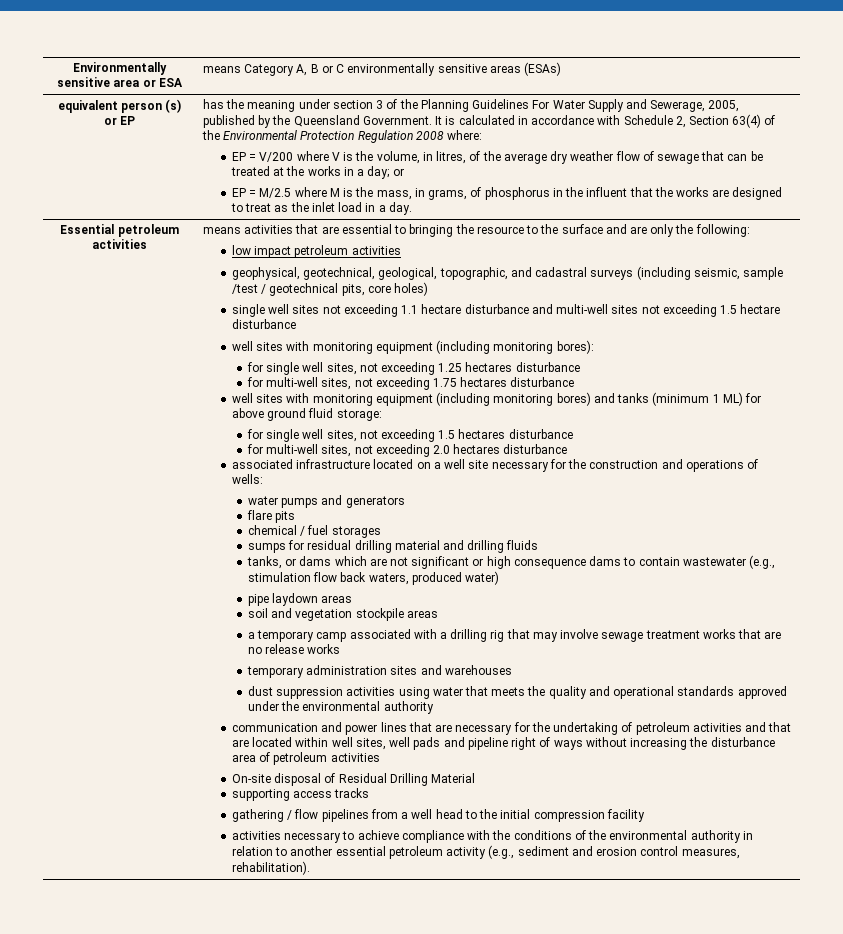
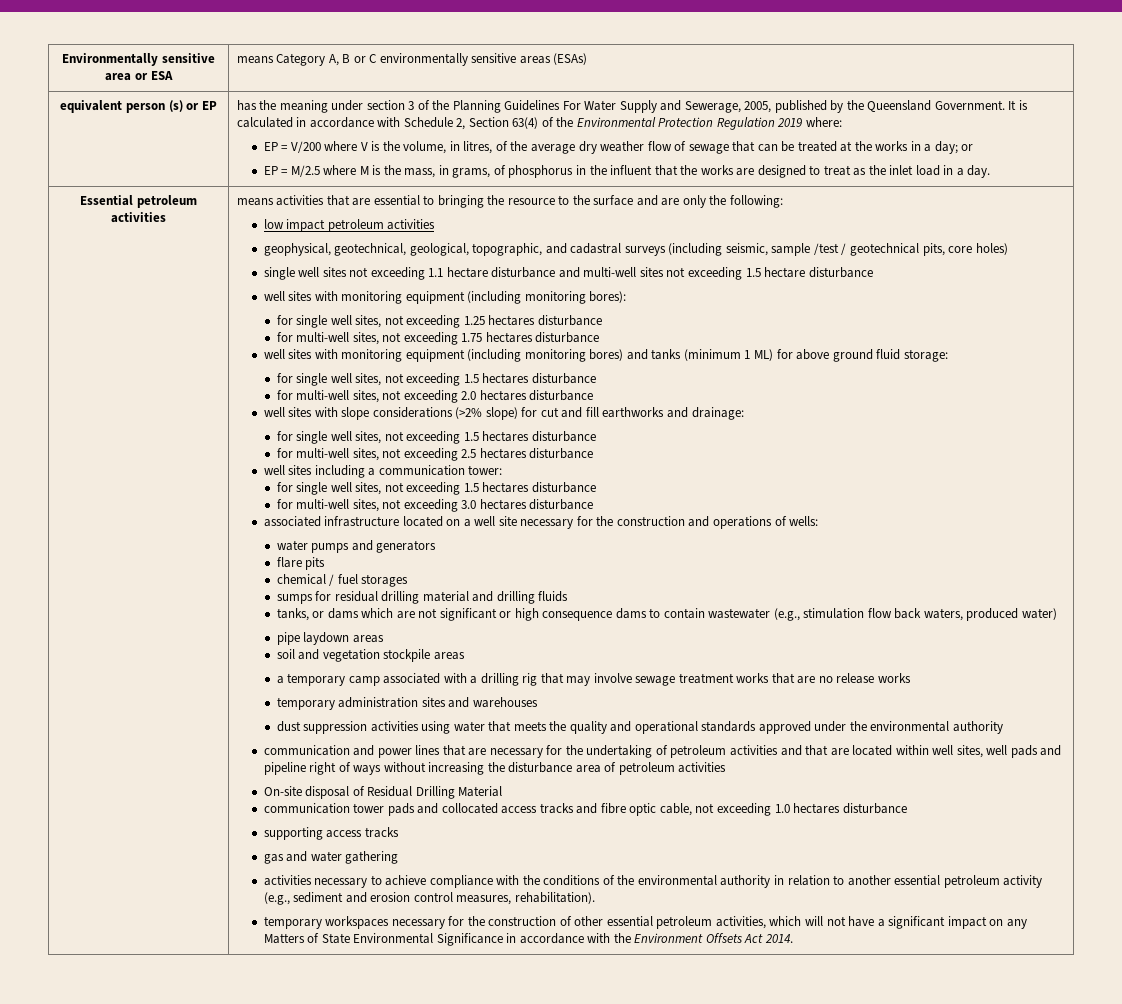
[415,131,444,140] 2008 -> [777,118,803,127] 2019
(568, 449) none -> [263,407,744,420] [276,431,596,444] [276,448,594,461] [263,465,503,478] [276,482,596,495] [276,499,594,512] // well sites with slope considerations (>2% slope) for cut and fill earthworks and drainage: // for single well sites, not exceeding 1.5 hectares disturbance // for multi-well sites, not exceeding 2.5 hectares disturbance // well sites including a communication tower: // for single well sites, not exceeding 1.5 hectares disturbance // for multi-well sites, not exceeding 3.0 hectares disturbance
[231,788,370,801] [231,809,645,822] supporting access tracks // gathering / flow pipelines from a well head to the initial compression facility -> [263,803,907,816] [263,827,399,840] [263,851,399,864] communication tower pads and collocated access tracks and fibre optic cable, not exceeding 1.0 hectares disturbance // supporting access tracks // gas and water gathering
(310, 868) none -> [263,916,1027,929] [263,933,793,946] // temporary workspaces necessary for the construction of other essential petroleum activities, which will not have a significant impact on any Matters of State Environmental Significance in accordance with the Environment Offsets Act 2014.

